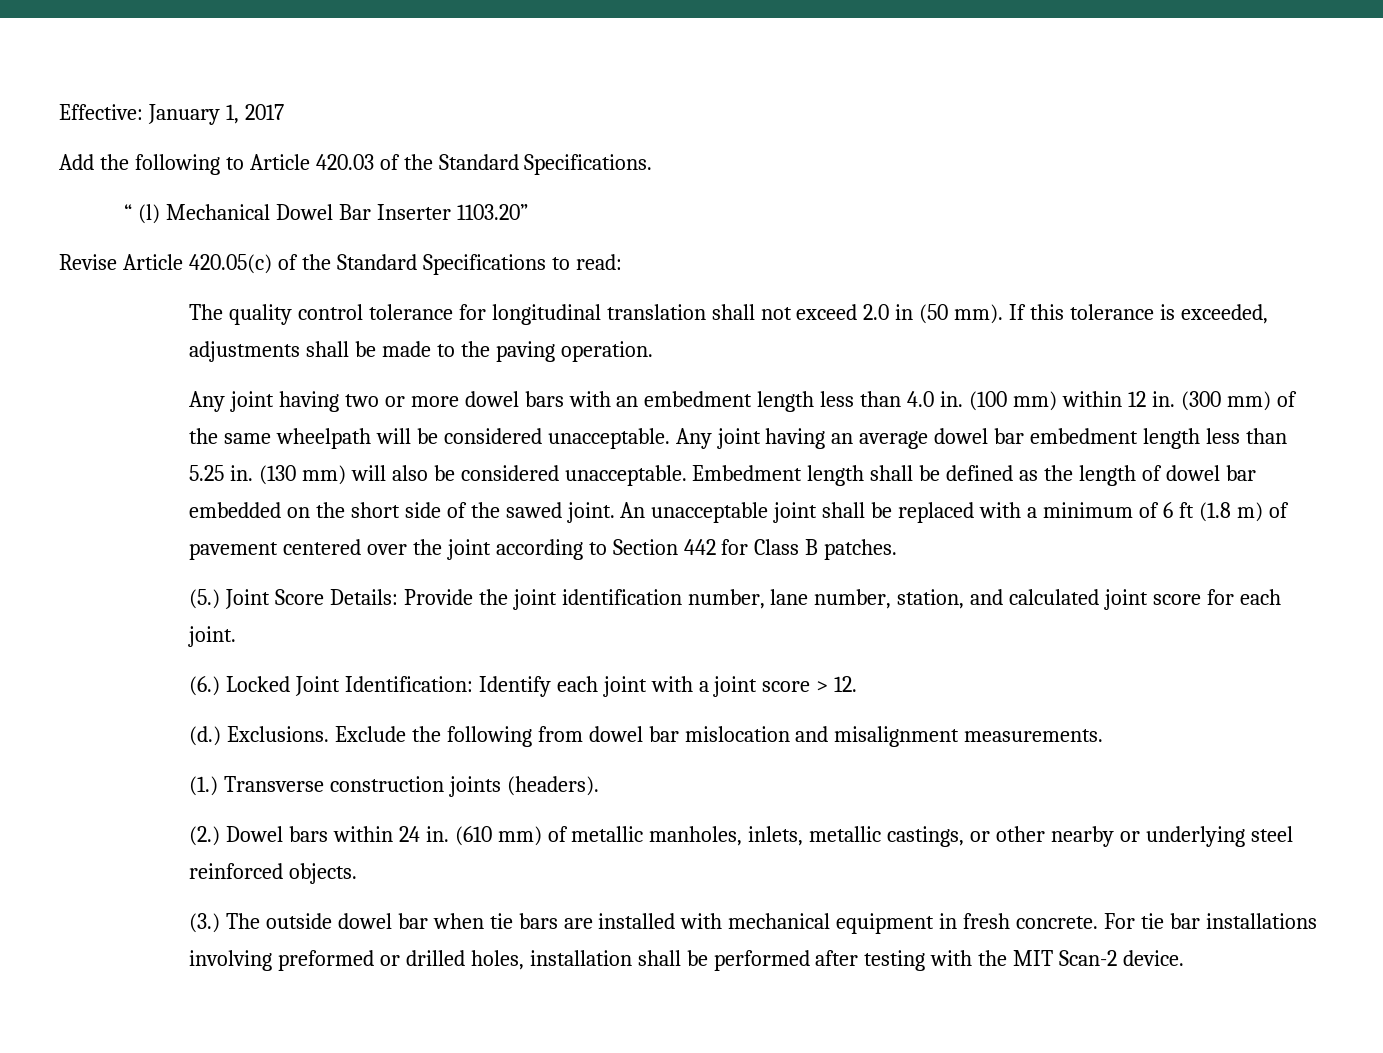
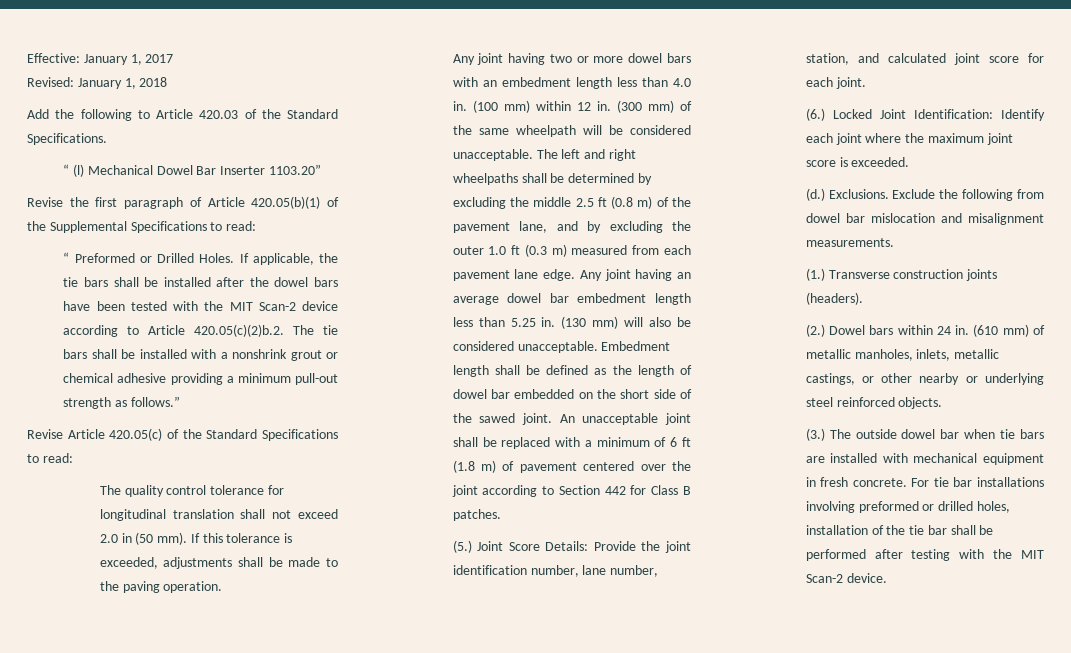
(284, 112) none -> [27,77,168,89] // Revised: January 1, 2018
(528, 212) none -> [27,196,339,209] [27,221,257,233] [63,252,338,265] [63,277,338,287] [63,301,338,311] [63,324,338,337] [63,349,338,361] [63,373,339,385] [63,396,180,409] // Revise the first paragraph of Article 420.05(b)(1) of the Supplemental Specifications to read: // “ Preformed or Drilled Holes. If applicable, the tie bars shall be installed after the dowel bars have been tested with the MIT Scan-2 device according to Article 420.05(c)(2)b.2. The tie bars shall be installed with a nonshrink grout or chemical adhesive providing a minimum pull-out strength as follows.”
(670, 438) none -> [536,149,636,161] [452,173,652,185] [452,196,691,209] [452,221,691,233] [452,244,691,257] [452,269,576,281] The left and right wheelpaths shall be determined by excluding the middle 2.5 ft (0.8 m) of the pavement lane, and by excluding the outer 1.0 ft (0.3 m) measured from each pavement lane edge.
[650,676,858,697] with a joint score > 12. -> [865,133,1013,145] [805,157,910,167] where the maximum joint score is exceeded.
(632, 958) none -> [871,525,947,535] of the tie bar

